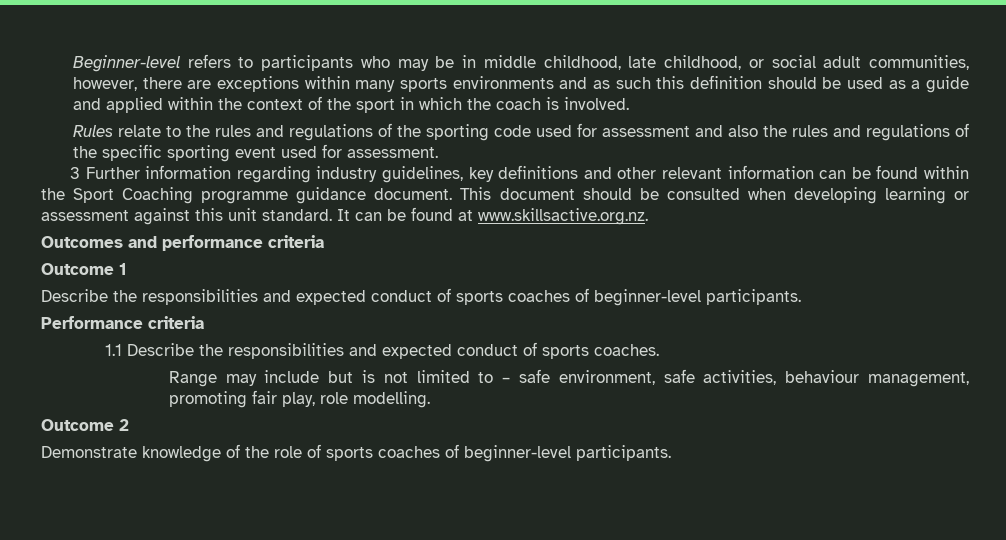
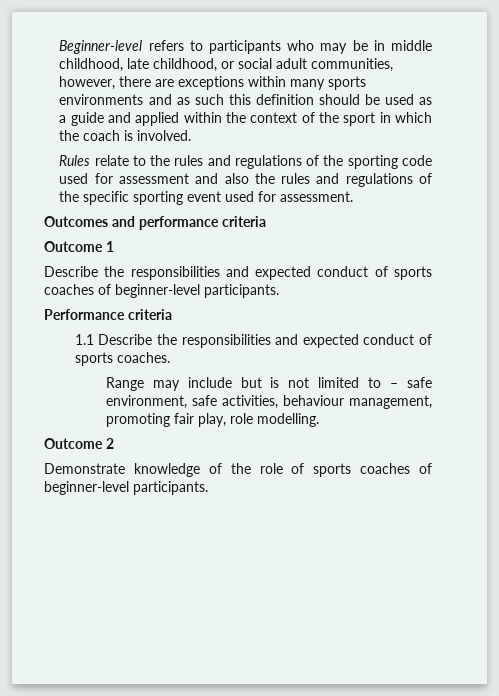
[70,165,969,183] [41,187,969,204] [41,207,648,225] // 3 Further information regarding industry guidelines, key definitions and other relevant information can be found within the Sport Coaching programme guidance document. This document should be consulted when developing learning or assessment against this unit standard. It can be found at www.skillsactive.org.nz. -> (354, 196) none

